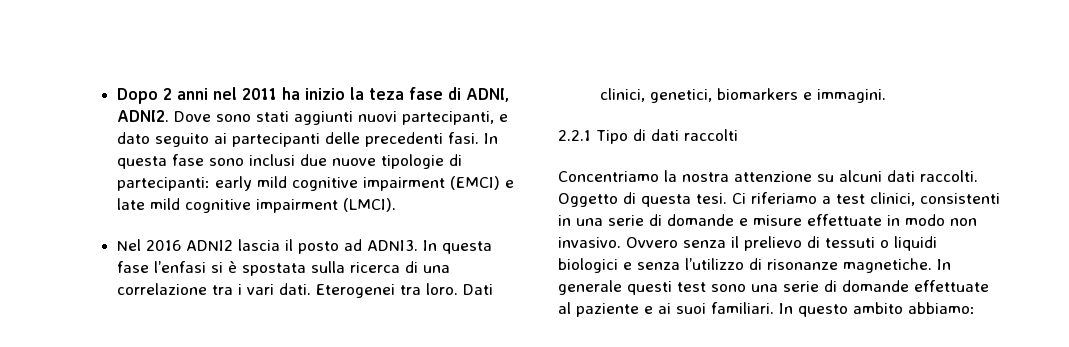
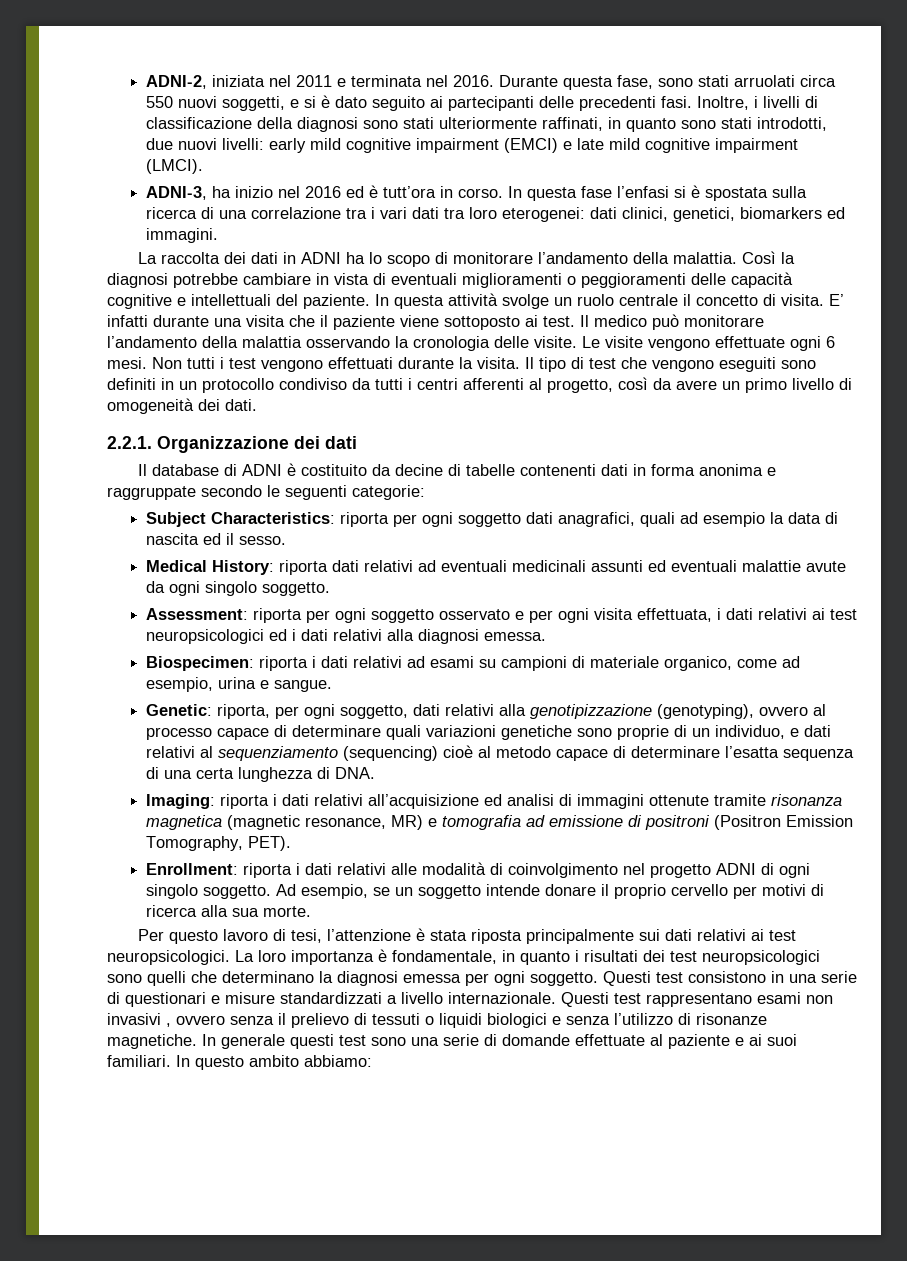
[116,87,509,104] [116,110,508,125] Dopo 2 anni nel 2011 ha inizio la teza fase di ADNI, ADNI2. Dove sono stati aggiunti nuovi partecipanti, e -> [145,75,836,90] [145,95,330,111] ADNI-2, iniziata nel 2011 e terminata nel 2016. Durante questa fase, sono stati arruolati circa 550 nuovi soggetti, e si è
[483,133,498,144] [116,154,462,169] [116,177,210,191] In questa fase sono inclusi due nuove tipologie di partecipanti: -> [696,96,818,110] [145,117,827,132] [145,138,264,150] Inoltre, i livelli di classificazione della diagnosi sono stati ulteriormente raffinati, in quanto sono stati introdotti, due nuovi livelli:
[116,239,418,254] Nel 2016 ADNI2 lascia il posto ad ADNI3. -> [145,185,503,200] ADNI-3, ha inizio nel 2016 ed è tutt’ora in corso.
[278,283,493,298] dati. Eterogenei tra loro. Dati -> [411,207,617,222] dati tra loro eterogenei: dati
[802,92,812,100] e -> [826,207,845,219] ed
[558,129,738,144] [558,170,978,182] [558,192,1000,207] 2.2.1 Tipo di dati raccolti // Concentriamo la nostra attenzione su alcuni dati raccolti. Oggetto di questa tesi. Ci riferiamo a test clinici, consistenti -> [138,251,796,267] [107,272,793,288] [107,293,844,309] [107,314,764,330] [107,336,835,351] [107,357,816,372] [107,377,852,393] [107,398,257,414] [107,436,357,453] [138,463,777,476] [107,485,425,500] [145,512,838,527] [145,533,286,545] [145,560,846,575] [145,581,330,596] [145,608,857,623] [145,629,546,644] [145,656,800,671] [145,677,332,692] [145,704,826,719] [145,725,831,740] [145,745,854,761] [145,767,375,782] [145,794,842,809] [145,815,853,830] [145,836,291,851] [145,862,810,878] [145,884,824,899] [145,905,311,917] [138,928,797,944] [107,949,820,965] [107,971,766,986] La raccolta dei dati in ADNI ha lo scopo di monitorare l’andamento della malattia. Così la diagnosi potrebbe cambiare in vista di eventuali miglioramenti o peggioramenti delle capacità cognitive e intellettuali del paziente. In questa attività svolge un ruolo centrale il concetto di visita. E’ infatti durante una visita che il paziente viene sottoposto ai test. Il medico può monitorare l’andamento della malattia osservando la cronologia delle visite. Le visite vengono effettuate ogni 6 mesi. Non tutti i test vengono effettuati durante la visita. Il tipo di test che vengono eseguiti sono definiti in un protocollo condiviso da tutti i centri afferenti al progetto, così da avere un primo livello di omogeneità dei dati. // 2.2.1. Organizzazione dei dati // Il database di ADNI è costituito da decine di tabelle contenenti dati in forma anonima e raggruppate secondo le seguenti categorie: // Subject Characteristics: riporta per ogni soggetto dati anagrafici, quali ad esempio la data di nascita ed il sesso. // Medical History: riporta dati relativi ad eventuali medicinali assunti ed eventuali malattie avute da ogni singolo soggetto. // Assessment: riporta per ogni soggetto osservato e per ogni visita effettuata, i dati relativi ai test neuropsicologici ed i dati relativi alla diagnosi emessa. // Biospecimen: riporta i dati relativi ad esami su campioni di materiale organico, come ad esempio, urina e sangue. // Genetic: riporta, per ogni soggetto, dati relativi alla genotipizzazione (genotyping), ovvero al processo capace di determinare quali variazioni genetiche sono proprie di un individuo, e dati relativi al sequenziamento (sequencing) cioè al metodo capace di determinare l’esatta sequenza di una certa lunghezza di DNA. // Imaging: riporta i dati relativi all’acquisizione ed analisi di immagini ottenute tramite risonanza magnetica (magnetic resonance, MR) e tomografia ad emissione di positroni (Positron Emission Tomography, PET). // Enrollment: riporta i dati relativi alle modalità di coinvolgimento nel progetto ADNI di ogni singolo soggetto. Ad esempio, se un soggetto intende donare il proprio cervello per motivi di ricerca alla sua morte. // Per questo lavoro di tesi, l’attenzione è stata riposta principalmente sui dati relativi ai test neuropsicologici. La loro importanza è fondamentale, in quanto i risultati dei test neuropsicologici sono quelli che determinano la diagnosi emessa per ogni soggetto. Questi test consistono
[667,214,734,226] domande -> [125,992,206,1007] questionari
[807,214,977,226] [558,237,678,248] effettuate in modo non invasivo. Ovvero -> [280,992,833,1007] [107,1013,225,1027] standardizzati a livello internazionale. Questi test rappresentano esami non invasivi , ovvero

